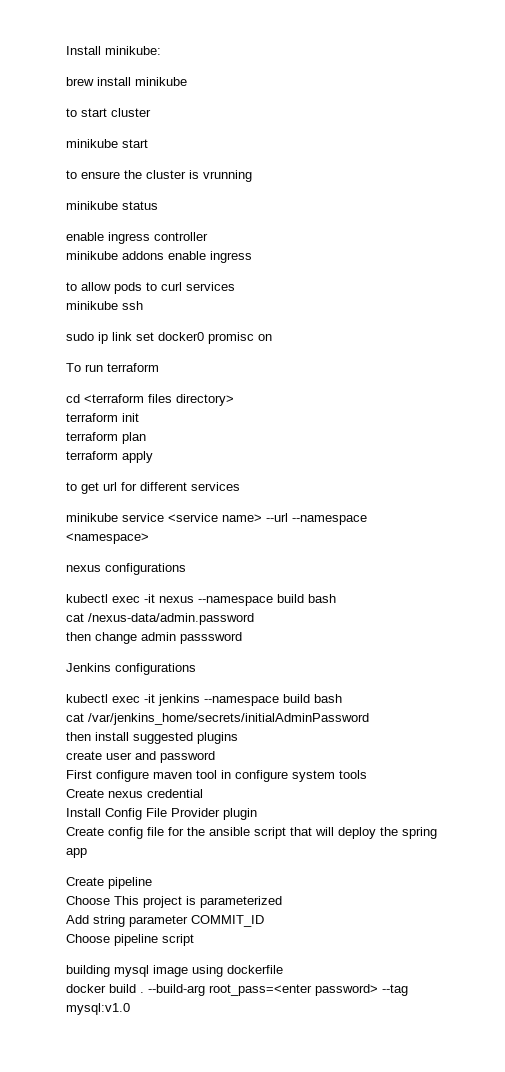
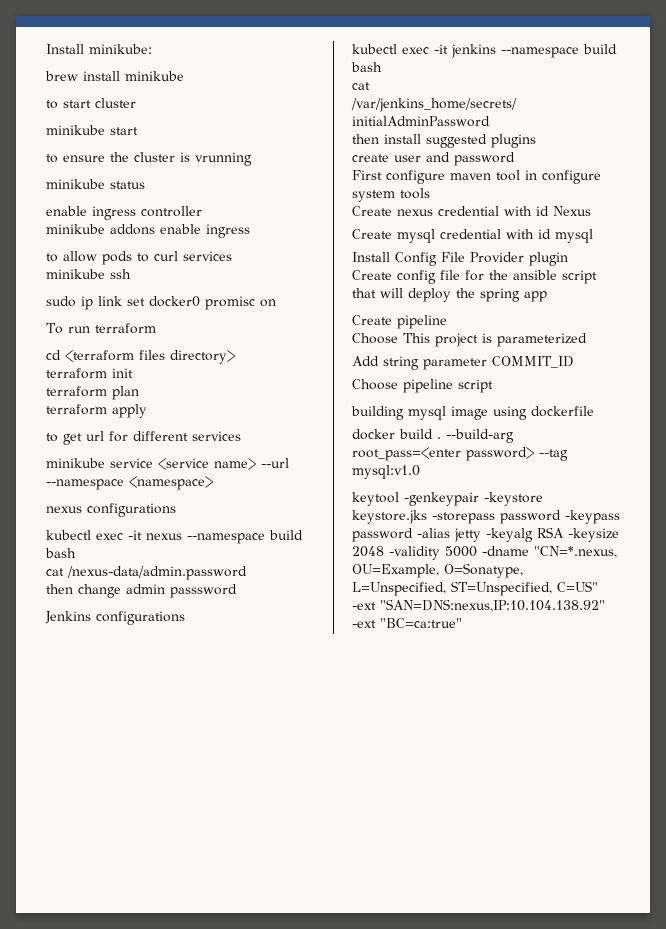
(203, 793) none -> [504,206,591,216] [352,229,593,243] with id Nexus // Create mysql credential with id mysql
(130, 1009) none -> [352,492,543,506] [352,510,620,524] [352,527,619,542] [352,546,617,560] [352,563,523,578] [352,581,598,596] [352,599,605,612] [352,618,462,628] // keytool -genkeypair -keystore keystore.jks -storepass password -keypass password -alias jetty -keyalg RSA -keysize 2048 -validity 5000 -dname "CN=*.nexus, OU=Example, O=Sonatype, L=Unspecified, ST=Unspecified, C=US" -ext "SAN=DNS:nexus,IP:10.104.138.92" -ext "BC=ca:true"

